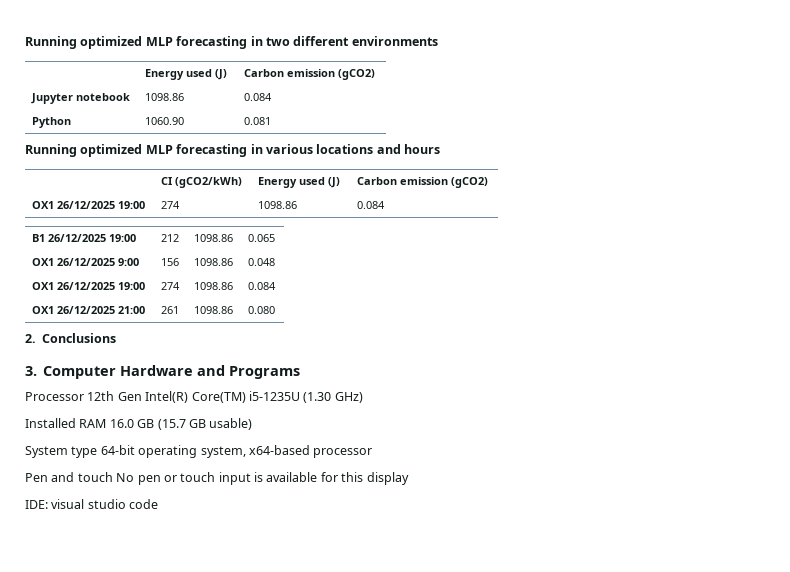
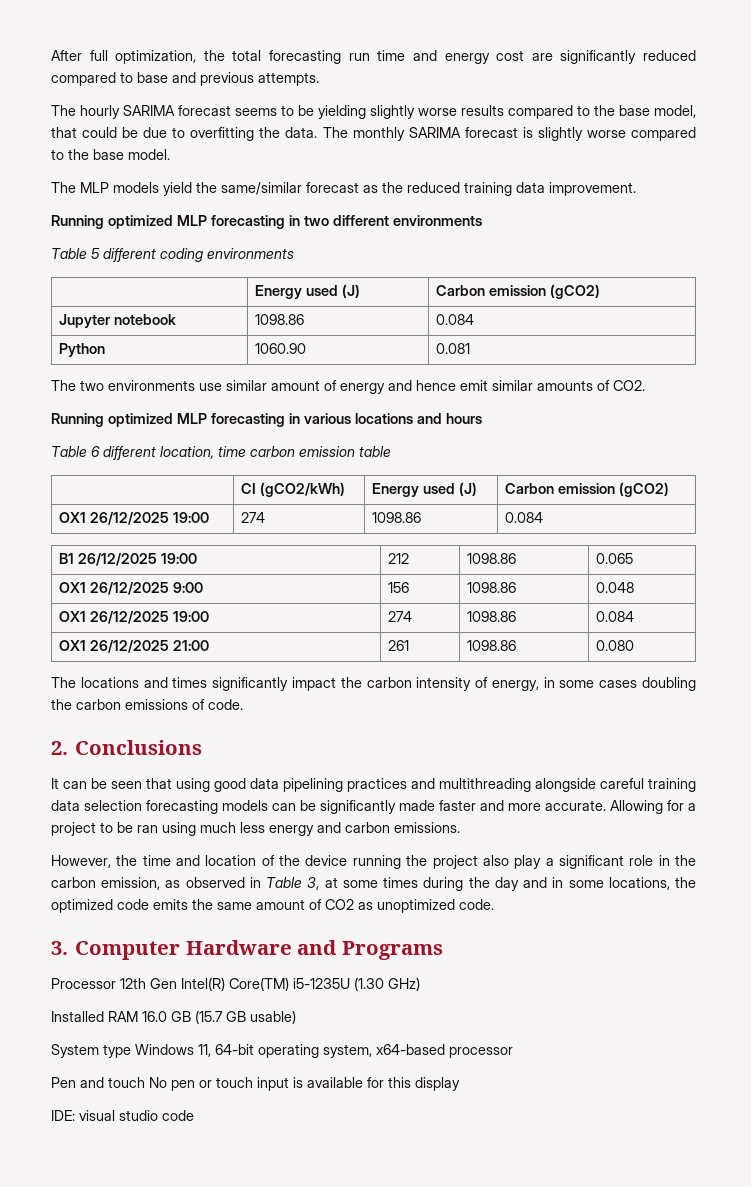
(25, 42) none -> [51,50,697,64] [51,72,319,86] [51,105,696,119] [51,127,696,141] [51,149,170,160] [51,182,636,196] After full optimization, the total forecasting run time and energy cost are significantly reduced compared to base and previous attempts. // The hourly SARIMA forecast seems to be yielding slightly worse results compared to the base model, that could be due to overfitting the data. The monthly SARIMA forecast is slightly worse compared to the base model. // The MLP models yield the same/similar forecast as the reduced training data improvement. //
(438, 41) none -> [51,248,294,262] // Table 5 different coding environments
(271, 121) none -> [51,380,645,394] // The two environments use similar amount of energy and hence emit similar amounts of CO2.
(440, 149) none -> [51,446,391,460] // Table 6 different location, time carbon emission table
[25,333,117,343] 2. Conclusions -> [51,677,696,691] [51,699,243,710] [51,740,203,755] [51,778,696,792] [51,800,696,814] [51,822,460,836] [51,855,697,869] [51,877,697,891] [51,899,494,913] The locations and times significantly impact the carbon intensity of energy, in some cases doubling the carbon emissions of code. // 2. Conclusions // It can be seen that using good data pipelining practices and multithreading alongside careful training data selection forecasting models can be significantly made faster and more accurate. Allowing for a project to be ran using much less energy and carbon emissions. // However, the time and location of the device running the project also play a significant role in the carbon emission, as observed in Table 3, at some times during the day and in some locations, the optimized code emits the same amount of CO2 as unoptimized code.
(98, 452) none -> [135,1044,211,1057] Windows 11,

